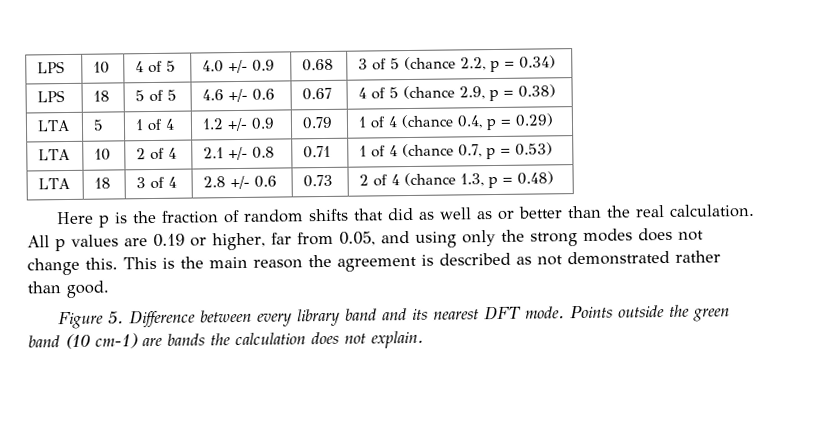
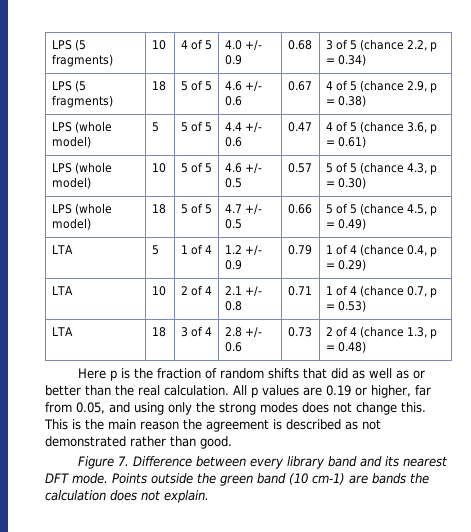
[37,61,66,74] LPS -> [51,39,86,51] [51,54,113,67] LPS (5 fragments)
(66, 96) none -> [74,80,86,92] [51,95,113,108] (5 fragments)
(557, 91) none -> [51,121,112,133] [51,136,91,148] [151,122,159,132] [180,121,213,132] [224,122,262,133] [224,137,242,147] [287,122,312,132] [325,121,438,134] [325,136,366,148] [51,162,112,174] [51,177,91,189] [151,163,166,173] [180,162,213,173] [224,163,262,174] [224,178,242,188] [287,163,312,173] [325,162,438,175] [325,177,366,189] [51,203,112,215] [51,218,91,230] [151,204,166,214] [180,203,213,214] [224,204,262,215] [224,219,242,229] [287,204,312,214] [325,203,438,216] [325,218,366,230] // LPS (whole model) | 5 | 5 of 5 | 4.4 +/- 0.6 | 0.47 | 4 of 5 (chance 3.6, p = 0.61) // LPS (whole model) | 10 | 5 of 5 | 4.6 +/- 0.5 | 0.57 | 5 of 5 (chance 4.3, p = 0.30) // LPS (whole model) | 18 | 5 of 5 | 4.7 +/- 0.5 | 0.66 | 5 of 5 (chance 4.5, p = 0.49)
[108,311,125,325] 5. -> [118,456,130,466] 7.

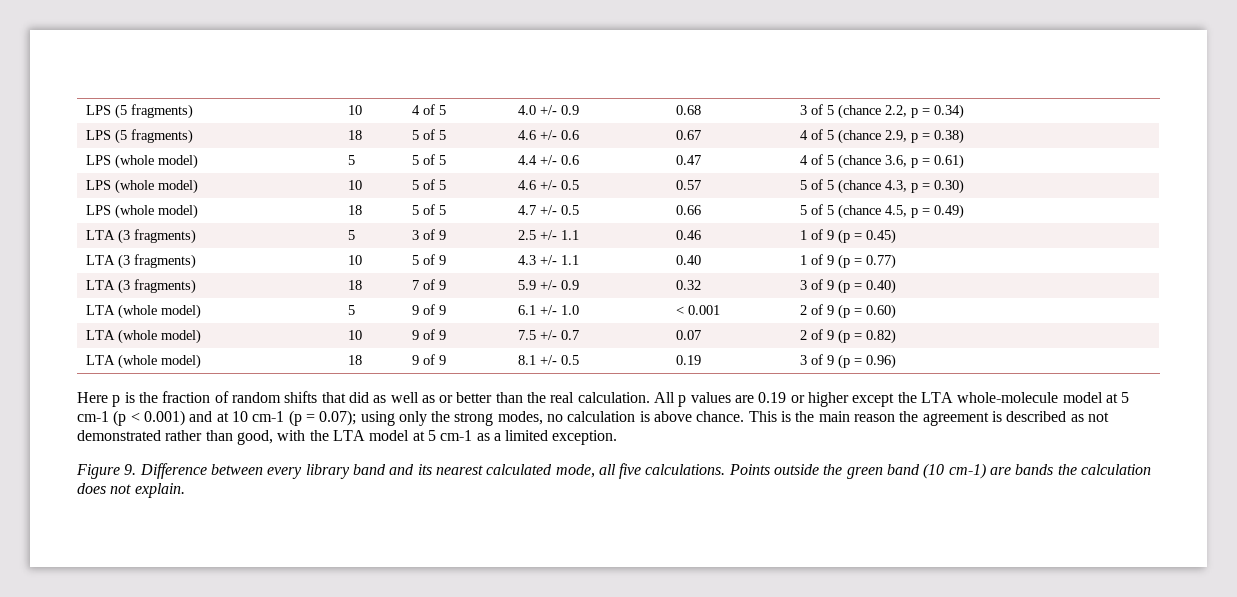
[151,245,159,255] [180,244,213,255] [224,245,262,256] [224,260,242,270] [287,245,312,255] [325,244,438,257] [325,259,366,271] [51,286,73,295] [151,286,166,296] [180,285,213,296] [224,286,262,297] [224,301,242,311] [287,286,312,296] [325,285,438,298] [325,300,366,312] [51,327,73,336] [151,327,166,337] [180,326,213,337] [224,327,262,338] [224,342,242,352] [287,327,312,337] [325,326,438,339] [325,341,366,353] | 5 | 1 of 4 | 1.2 +/- 0.9 | 0.79 | 1 of 4 (chance 0.4, p = 0.29) // LTA | 10 | 2 of 4 | 2.1 +/- 0.8 | 0.71 | 1 of 4 (chance 0.7, p = 0.53) // LTA | 18 | 3 of 4 | 2.8 +/- 0.6 | 0.73 | 2 of 4 (chance 1.3, p = 0.48) -> [117,229,196,244] [347,230,355,240] [411,229,446,240] [517,230,579,240] [675,230,701,240] [799,229,896,244] [85,254,196,269] [347,255,362,265] [411,254,446,265] [517,255,579,265] [675,255,701,265] [799,254,896,269] [85,279,196,294] [347,280,362,290] [411,279,446,290] [517,280,579,290] [675,280,701,290] [799,279,896,294] [85,304,201,319] [347,305,355,315] [411,304,446,315] [517,305,579,315] [675,305,720,315] [799,304,896,319] [85,329,201,344] [347,330,362,340] [411,329,446,340] [517,330,579,340] [675,330,701,340] [799,329,896,344] [85,354,201,369] [347,355,362,365] [411,354,446,365] [517,355,579,365] [675,355,701,365] [799,354,896,369] (3 fragments) | 5 | 3 of 9 | 2.5 +/- 1.1 | 0.46 | 1 of 9 (p = 0.45) // LTA (3 fragments) | 10 | 5 of 9 | 4.3 +/- 1.1 | 0.40 | 1 of 9 (p = 0.77) // LTA (3 fragments) | 18 | 7 of 9 | 5.9 +/- 0.9 | 0.32 | 3 of 9 (p = 0.40) // LTA (whole model) | 5 | 9 of 9 | 6.1 +/- 1.0 | < 0.001 | 2 of 9 (p = 0.60) // LTA (whole model) | 10 | 9 of 9 | 7.5 +/- 0.7 | 0.07 | 2 of 9 (p = 0.82) // LTA (whole model) | 18 | 9 of 9 | 8.1 +/- 0.5 | 0.19 | 3 of 9 (p = 0.96)
[371,385,431,398] [45,402,426,415] higher, far from 0.05, and using only the strong modes does not change this. -> [808,392,1130,407] [77,410,745,426] higher except the LTA whole-molecule model at 5 cm-1 (p < 0.001) and at 10 cm-1 (p = 0.07); using only the strong modes, no calculation is above chance.
[200,436,232,449] good. -> [236,430,618,445] good, with the LTA model at 5 cm-1 as a limited exception.
[118,456,130,466] 7. -> [124,464,137,475] 9.
[45,473,108,484] DFT mode. -> [486,463,726,479] calculated mode, all five calculations.

